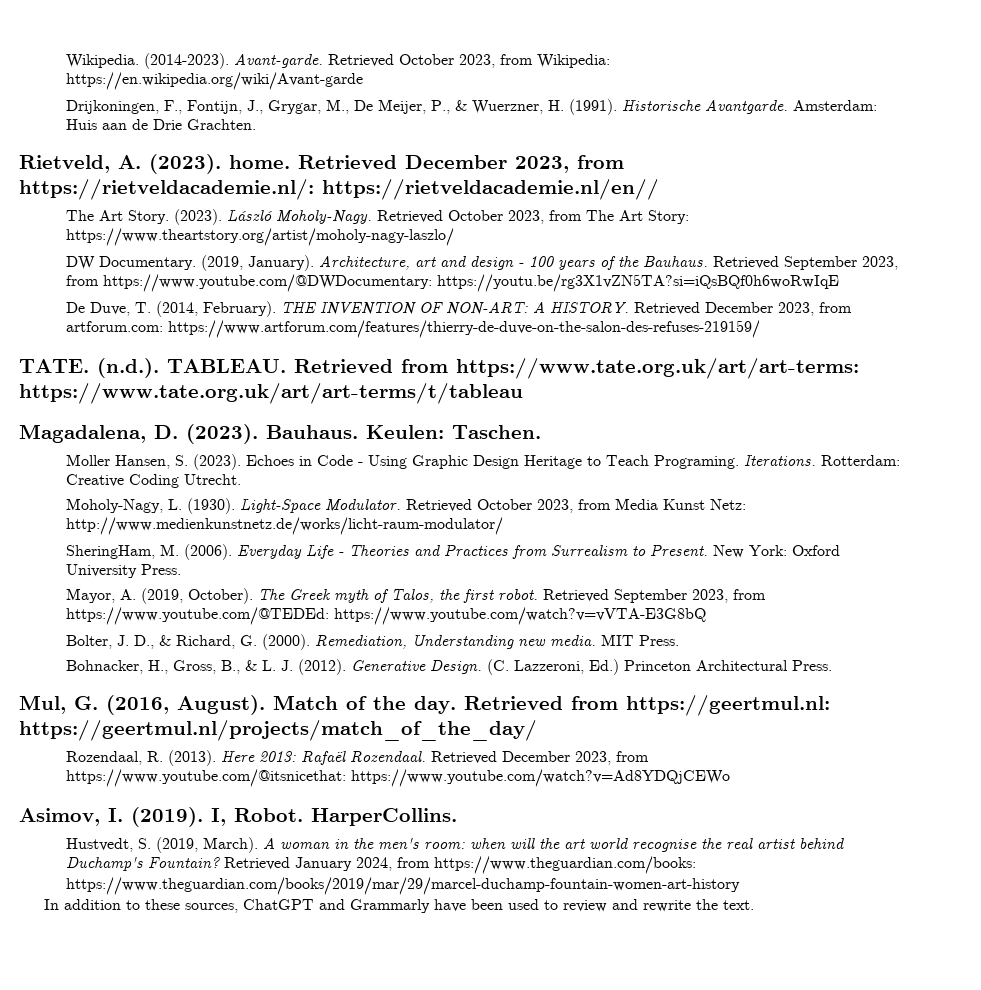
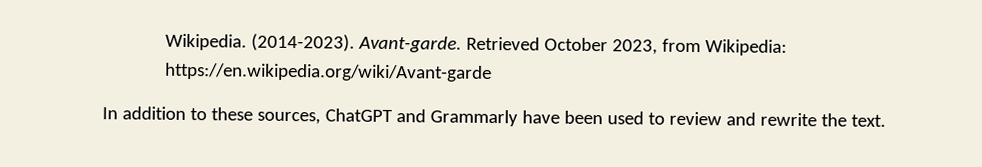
[65,99,877,115] [65,119,256,130] [19,154,624,174] [19,179,659,200] [65,209,689,225] [65,228,454,246] [65,255,898,271] [65,274,839,292] [65,301,852,317] [65,320,760,338] [19,358,859,379] [19,383,523,404] [19,424,541,444] [65,454,900,470] [65,474,241,488] [65,498,746,514] [65,517,503,535] [65,544,840,560] [65,564,181,578] [65,588,766,604] [65,607,706,625] [65,634,679,650] [65,659,832,675] [19,695,830,716] [19,720,537,741] [65,750,649,766] [65,769,730,787] [19,807,457,827] [65,837,844,853] [65,856,696,874] [65,877,740,895] // Drijkoningen, F., Fontijn, J., Grygar, M., De Meijer, P., & Wuerzner, H. (1991). Historische Avantgarde. Amsterdam: Huis aan de Drie Grachten. // Rietveld, A. (2023). home. Retrieved December 2023, from https://rietveldacademie.nl/: https://rietveldacademie.nl/en// // The Art Story. (2023). László Moholy-Nagy. Retrieved October 2023, from The Art Story: https://www.theartstory.org/artist/moholy-nagy-laszlo/ // DW Documentary. (2019, January). Architecture, art and design - 100 years of the Bauhaus. Retrieved September 2023, from https://www.youtube.com/@DWDocumentary: https://youtu.be/rg3X1vZN5TA?si=iQsBQf0h6woRwIqE // De Duve, T. (2014, February). THE INVENTION OF NON-ART: A HISTORY. Retrieved December 2023, from artforum.com: https://www.artforum.com/features/thierry-de-duve-on-the-salon-des-refuses-219159/ // TATE. (n.d.). TABLEAU. Retrieved from https://www.tate.org.uk/art/art-terms: https://www.tate.org.uk/art/art-terms/t/tableau // Magadalena, D. (2023). Bauhaus. Keulen: Taschen. // Moller Hansen, S. (2023). Echoes in Code - Using Graphic Design Heritage to Teach Programing. Iterations. Rotterdam: Creative Coding Utrecht. // Moholy-Nagy, L. (1930). Light-Space Modulator. Retrieved October 2023, from Media Kunst Netz: http://www.medienkunstnetz.de/works/licht-raum-modulator/ // SheringHam, M. (2006). Everyday Life - Theories and Practices from Surrealism to Present. New York: Oxford University Press. // Mayor, A. (2019, October). The Greek myth of Talos, the first robot. Retrieved September 2023, from https://www.youtube.com/@TEDEd: https://www.youtube.com/watch?v=vVTA-E3G8bQ // Bolter, J. D., & Richard, G. (2000). Remediation, Understanding new media. MIT Press. // Bohnacker, H., Gross, B., & L. J. (2012). Generative Design. (C. Lazzeroni, Ed.) Princeton Architectural Press. // Mul, G. (2016, August). Match of the day. Retrieved from https://geertmul.nl: https://geertmul.nl/projects/match_of_the_day/ // Rozendaal, R. (2013). Here 2013: Rafaël Rozendaal. Retrieved December 2023, from https://www.youtube.com/@itsnicethat: https://www.youtube.com/watch?v=Ad8YDQjCEWo // Asimov, I. (2019). I, Robot. HarperCollins. // Hustvedt, S. (2019, March). A woman in the men's room: when will the art world recognise the real artist behind Duchamp's Fountain? Retrieved January 2024, from https://www.theguardian.com/books: https://www.theguardian.com/books/2019/mar/29/marcel-duchamp-fountain-women-art-history -> (493, 72) none

